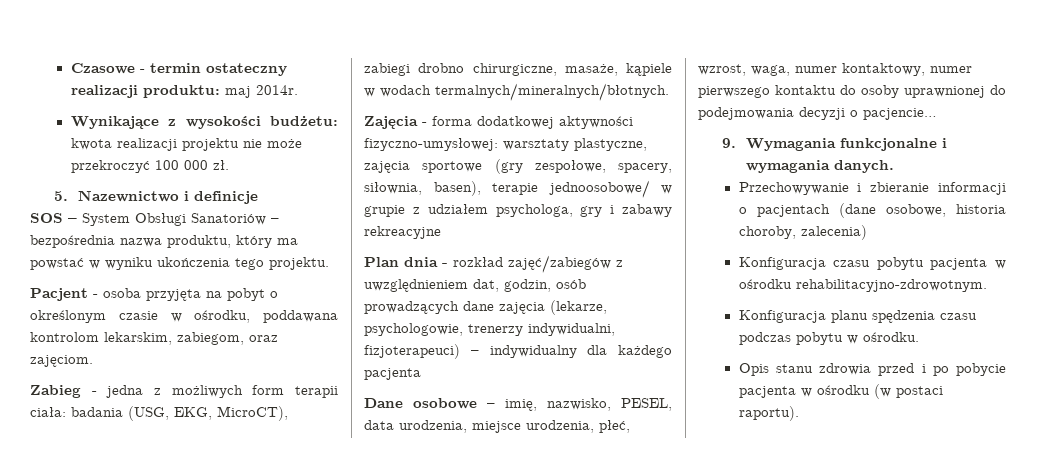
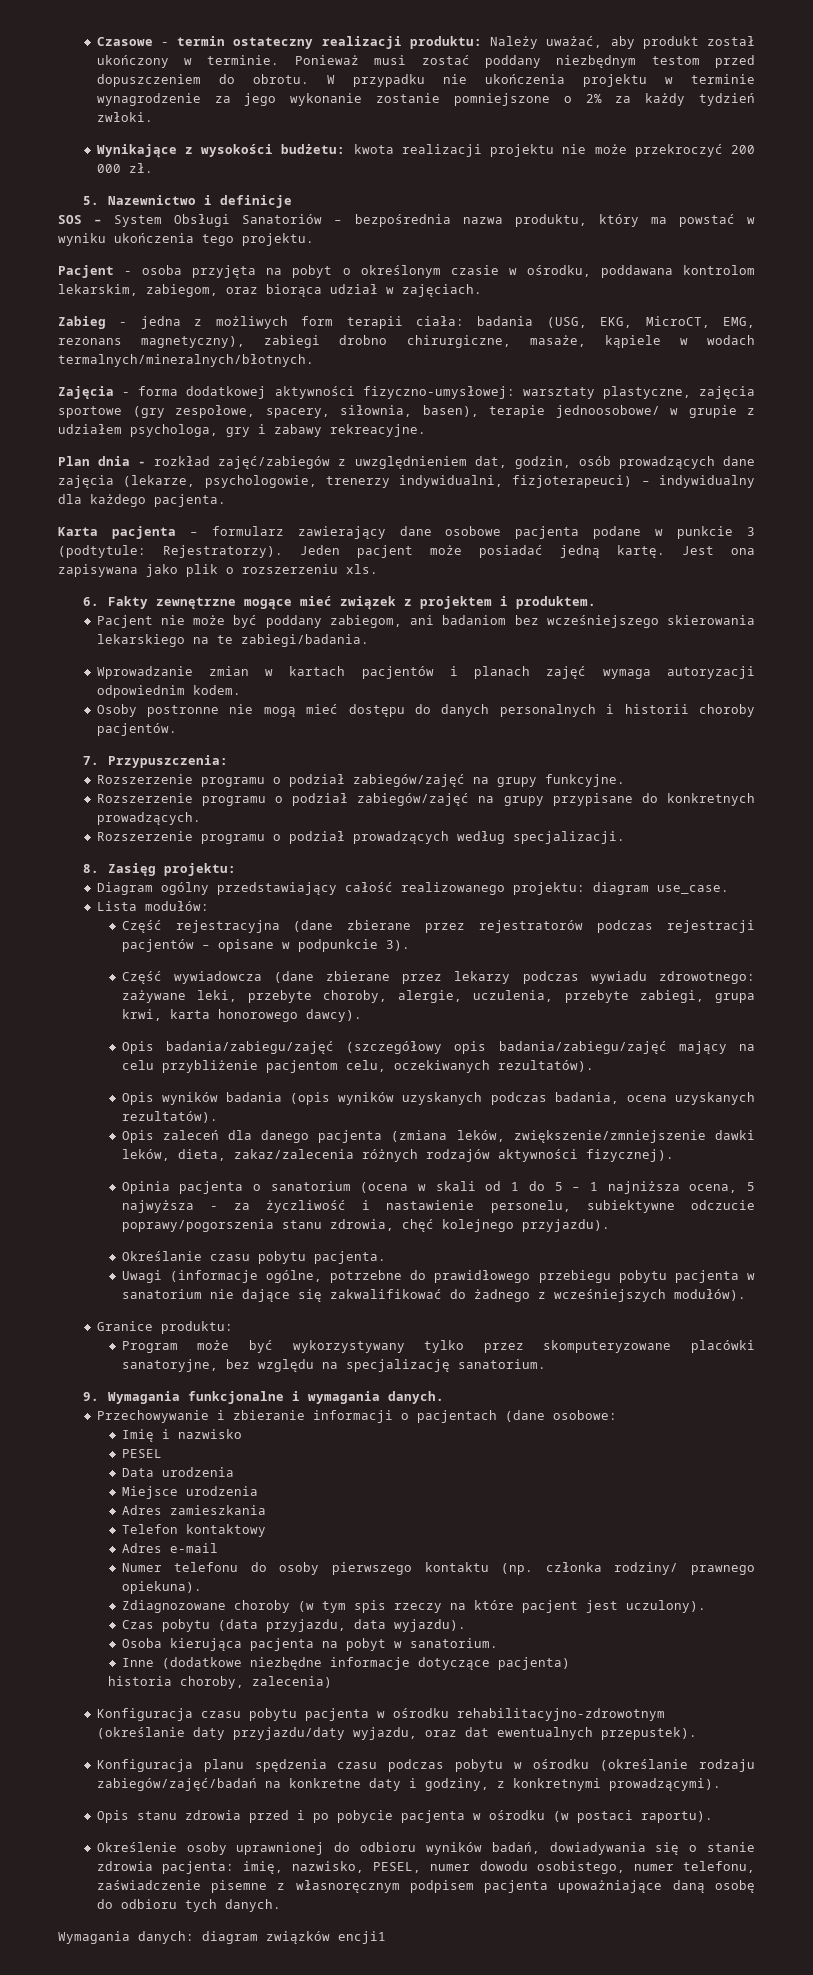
[224,85,298,98] maj 2014r. -> [490,36,755,49] [96,55,756,68] [96,74,756,87] [96,93,755,106] [96,112,153,122] Należy uważać, aby produkt został ukończony w terminie. Ponieważ musi zostać poddany niezbędnym testom przed dopuszczeniem do obrotu. W przypadku nie ukończenia projektu w terminie wynagrodzenie za jego wykonanie zostanie pomniejszone o 2% za każdy tydzień zwłoki.
[154,160,179,170] 100 -> [731,145,755,154] 200
[30,355,93,367] zajęciom. -> [266,284,482,297] biorąca udział w zajęciach.
[217,406,288,421] MicroCT), -> [645,316,755,328] [58,336,246,348] MicroCT, EMG, rezonans magnetyczny),
[364,226,441,239] rekreacyjne -> [330,424,426,437] rekreacyjne.
[364,368,421,380] [364,398,672,411] [364,420,630,433] [698,63,972,76] [698,85,1006,98] [698,107,937,120] pacjenta // Dane osobowe – imię, nazwisko, PESEL, data urodzenia, miejsce urodzenia, płeć, wzrost, waga, numer kontaktowy, numer pierwszego kontaktu do osoby uprawnionej do podejmowania decyzji o pacjencie… -> [154,494,226,507] [58,526,755,539] [58,545,755,558] [58,564,378,577] [82,596,596,610] [96,615,755,628] [96,634,369,647] [96,666,755,679] [96,685,241,698] [96,704,756,717] [96,723,177,736] [82,755,228,768] [96,774,625,787] [96,793,755,806] [96,812,201,825] [96,831,625,844] [82,863,236,876] [96,882,729,895] [96,901,209,911] [121,920,755,933] [121,939,410,952] [121,971,755,984] [121,990,755,1003] [121,1009,362,1022] [121,1041,755,1054] [121,1060,594,1073] [121,1092,755,1105] [121,1111,218,1123] [121,1130,755,1143] [121,1149,674,1162] [121,1181,755,1194] [121,1200,755,1213] [121,1219,610,1232] [121,1251,386,1264] [121,1270,755,1283] [121,1289,746,1302] [96,1321,233,1334] [121,1340,755,1353] [121,1359,546,1372] pacjenta. // Karta pacjenta – formularz zawierający dane osobowe pacjenta podane w punkcie 3 (podtytule: Rejestratorzy). Jeden pacjent może posiadać jedną kartę. Jest ona zapisywana jako plik o rozszerzeniu xls. // 6. Fakty zewnętrzne mogące mieć związek z projektem i produktem. // Pacjent nie może być poddany zabiegom, ani badaniom bez wcześniejszego skierowania lekarskiego na te zabiegi/badania. // Wprowadzanie zmian w kartach pacjentów i planach zajęć wymaga autoryzacji odpowiednim kodem. // Osoby postronne nie mogą mieć dostępu do danych personalnych i historii choroby pacjentów. // 7. Przypuszczenia: // Rozszerzenie programu o podział zabiegów/zajęć na grupy funkcyjne. // Rozszerzenie programu o podział zabiegów/zajęć na grupy przypisane do konkretnych prowadzących. // Rozszerzenie programu o podział prowadzących według specjalizacji. // 8. Zasięg projektu: // Diagram ogólny przedstawiający całość realizowanego projektu: diagram use_case. // Lista modułów: // Część rejestracyjna (dane zbierane przez rejestratorów podczas rejestracji pacjentów – opisane w podpunkcie 3). // Część wywiadowcza (dane zbierane przez lekarzy podczas wywiadu zdrowotnego: zażywane leki, przebyte choroby, alergie, uczulenia, przebyte zabiegi, grupa krwi, karta honorowego dawcy). // Opis badania/zabiegu/zajęć (szczegółowy opis badania/zabiegu/zajęć mający na celu przybliżenie pacjentom celu, oczekiwanych rezultatów). // Opis wyników badania (opis wyników uzyskanych podczas badania, ocena uzyskanych rezultatów). // Opis zaleceń dla danego pacjenta (zmiana leków, zwiększenie/zmniejszenie dawki leków, dieta, zakaz/zalecenia różnych rodzajów aktywności fizycznej). // Opinia pacjenta o sanatorium (ocena w skali od 1 do 5 – 1 najniższa ocena, 5 najwyższa - za życzliwość i nastawienie personelu, subiektywne odczucie poprawy/pogorszenia stanu zdrowia, chęć kolejnego przyjazdu). // Określanie czasu pobytu pacjenta. // Uwagi (informacje ogólne, potrzebne do prawidłowego przebiegu pobytu pacjenta w sanatorium nie dające się zakwalifikować do żadnego z wcześniejszych modułów). // Granice produktu: // Program może być wykorzystywany tylko przez skomputeryzowane placówki sanatoryjne, bez względu na specjalizację sanatorium.
[885,204,946,217] osobowe, -> [552,1410,617,1420] [121,1429,242,1442] [121,1449,162,1458] [121,1467,234,1477] [121,1486,258,1499] [121,1505,266,1515] [121,1524,266,1537] [121,1543,218,1553] [121,1562,755,1575] [121,1581,202,1594] [121,1600,706,1613] [121,1619,466,1632] [121,1638,498,1651] [121,1657,570,1670] osobowe: // Imię i nazwisko // PESEL // Data urodzenia // Miejsce urodzenia // Adres zamieszkania // Telefon kontaktowy // Adres e-mail // Numer telefonu do osoby pierwszego kontaktu (np. członka rodziny/ prawnego opiekuna). // Zdiagnozowane choroby (w tym spis rzeczy na które pacjent jest uczulony). // Czas pobytu (data przyjazdu, data wyjazdu). // Osoba kierująca pacjenta na pobyt w sanatorium. // Inne (dodatkowe niezbędne informacje dotyczące pacjenta) //
[795,279,987,292] rehabilitacyjno-zdrowotnym. -> [456,1708,665,1721] [96,1727,697,1740] rehabilitacyjno-zdrowotnym (określanie daty przyjazdu/daty wyjazdu, oraz dat ewentualnych przepustek).
[862,332,919,342] ośrodku. -> [533,1759,755,1772] [96,1778,721,1791] ośrodku (określanie rodzaju zabiegów/zajęć/badań na konkretne daty i godziny, z konkretnymi prowadzącymi).
(799, 413) none -> [96,1842,756,1855] [96,1861,755,1874] [96,1880,755,1893] [96,1899,281,1912] [58,1931,386,1944] // Określenie osoby uprawnionej do odbioru wyników badań, dowiadywania się o stanie zdrowia pacjenta: imię, nazwisko, PESEL, numer dowodu osobistego, numer telefonu, zaświadczenie pisemne z własnoręcznym podpisem pacjenta upoważniające daną osobę do odbioru tych danych. // Wymagania danych: diagram związków encji1

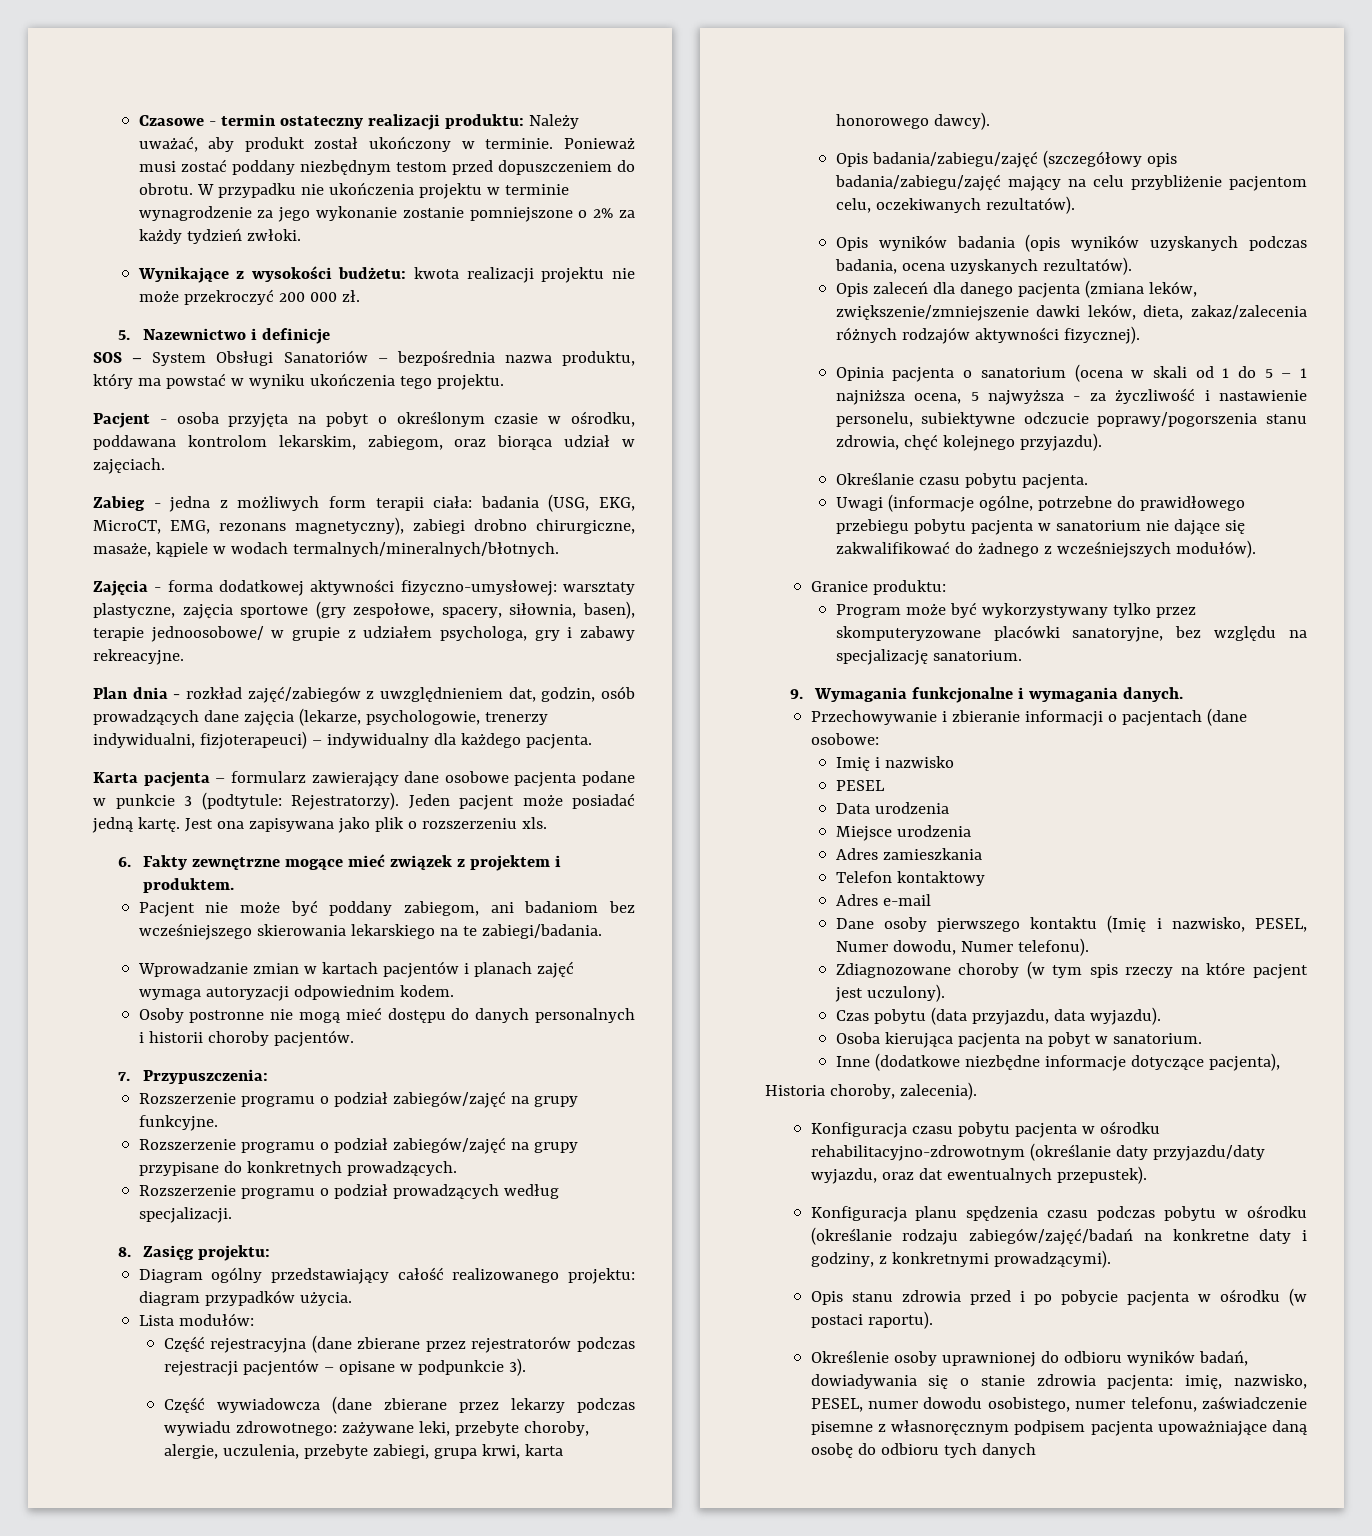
[656,885,729,894] use_case. -> [204,1290,352,1306] przypadków użycia.
[121,1562,755,1575] [121,1581,202,1594] Numer telefonu do osoby pierwszego kontaktu (np. członka rodziny/ prawnego opiekuna). -> [835,915,1307,933] [835,938,1089,956] Dane osoby pierwszego kontaktu (Imię i nazwisko, PESEL, Numer dowodu, Numer telefonu).
[497,1657,570,1670] [107,1676,332,1689] pacjenta) // historia choroby, zalecenia) -> [1208,1053,1280,1071] [765,1082,977,1100] pacjenta), // Historia choroby, zalecenia).
[224,1899,281,1912] [58,1931,386,1944] danych. // Wymagania danych: diagram związków encji1 -> [981,1443,1036,1458] danych

